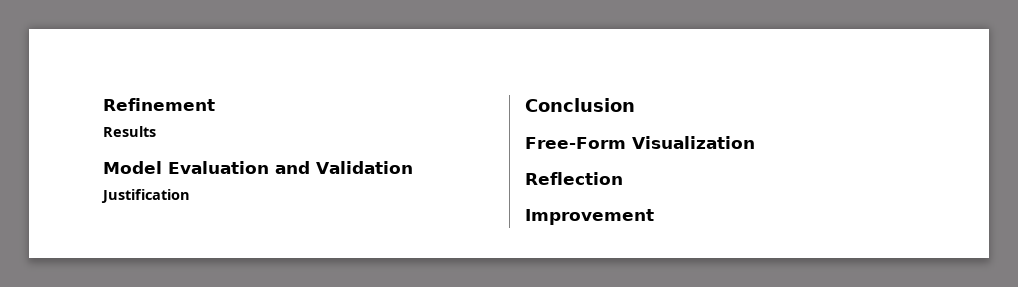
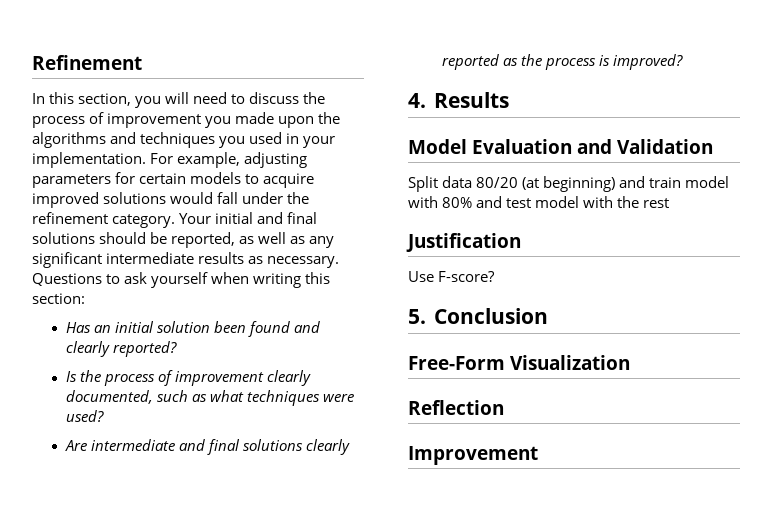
(215, 104) none -> [32,92,326,108] [32,112,341,128] [32,132,336,148] [32,152,308,168] [32,172,315,188] [32,192,310,208] [32,212,318,228] [32,232,335,248] [32,252,340,268] [32,272,331,288] [32,293,85,304] [65,321,321,337] [65,341,178,357] [65,370,312,386] [65,390,355,406] [65,410,104,422] [64,439,351,455] [441,54,684,70] [408,93,426,108] In this section, you will need to discuss the process of improvement you made upon the algorithms and techniques you used in your implementation. For example, adjusting parameters for certain models to acquire improved solutions would fall under the refinement category. Your initial and final solutions should be reported, as well as any significant intermediate results as necessary. Questions to ask yourself when writing this section: // Has an initial solution been found and clearly reported? // Is the process of improvement clearly documented, such as what techniques were used? // Are intermediate and final solutions clearly reported as the process is improved? // 4.
[101,189,190,203] Justification // -> [408,176,730,192] [408,196,670,208] [406,233,521,252] [408,271,496,282] [408,309,426,324] Split data 80/20 (at beginning) and train model with 80% and test model with the rest // Justification // Use F-score? // 5.

